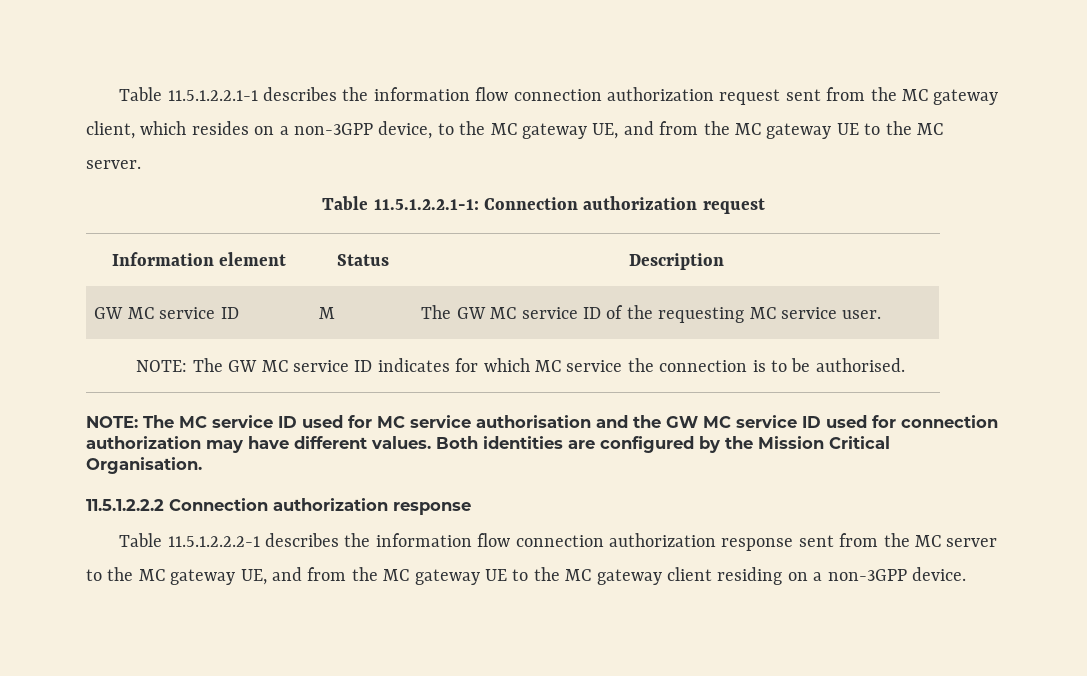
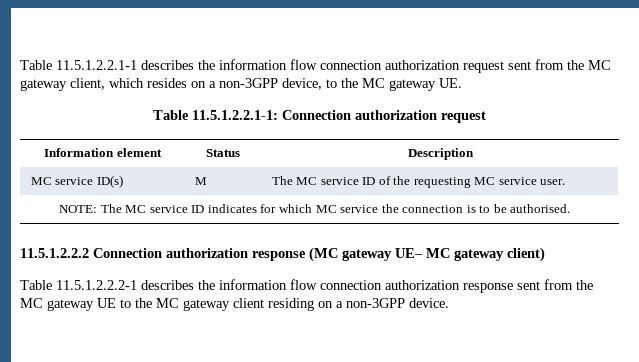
[592,121,943,139] [86,160,141,169] UE, and from the MC gateway UE to the MC server. -> [439,78,462,88] UE.
[94,307,239,319] GW MC service ID -> [30,175,123,188] MC service ID(s)
[456,307,486,319] GW -> (293, 180) none
[228,360,258,372] GW -> (122, 208) none
[86,415,998,428] [86,436,890,453] [86,457,202,474] [86,498,471,515] NOTE: The MC service ID used for MC service authorisation and the GW MC service ID used for connection authorization may have different values. Both identities are configured by the Mission Critical Organisation. // 11.5.1.2.2.2 Connection authorization response -> [20,247,545,262] 11.5.1.2.2.2 Connection authorization response (MC gateway UE– MC gateway client)
[946,538,998,547] [86,567,410,585] server to the MC gateway UE, and from the MC -> (43, 303) none

